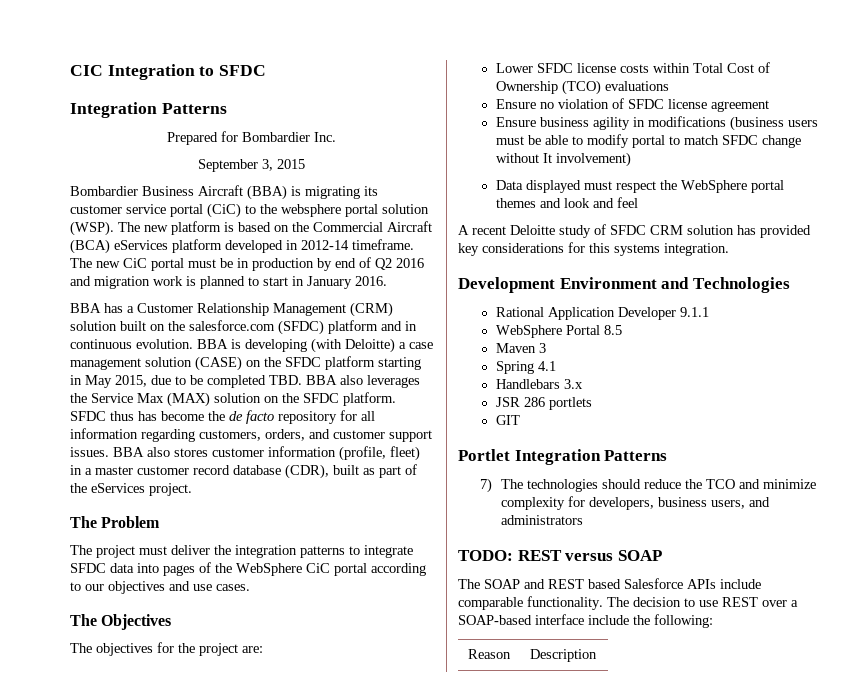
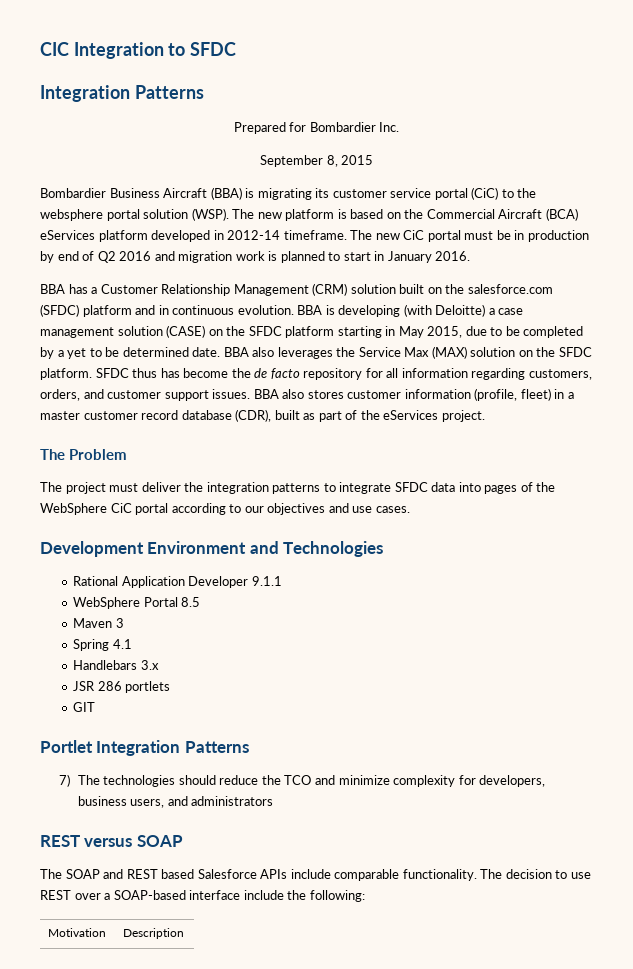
[262,159,273,171] 3, -> [326,155,338,167] 8,
[269,375,302,385] TBD. -> [40,347,221,359] by a yet to be determined date.
[70,614,172,630] [70,642,263,656] [495,62,770,73] [495,80,669,95] [495,98,769,112] [495,116,818,131] [495,134,801,148] [495,152,631,167] [495,180,784,193] [495,197,638,208] [458,224,811,238] [458,242,729,256] // The Objectives // The objectives for the project are: // Lower SFDC license costs within Total Cost of Ownership (TCO) evaluations // Ensure no violation of SFDC license agreement // Ensure business agility in modifications (business users must be able to modify portal to match SFDC change without It involvement) // Data displayed must respect the WebSphere portal themes and look and feel // A recent Deloitte study of SFDC CRM solution has provided key considerations for this systems integration. -> (410, 509) none
[458,550,513,561] TODO: -> (274, 801) none
[467,649,511,659] Reason -> [48,928,107,937] Motivation

